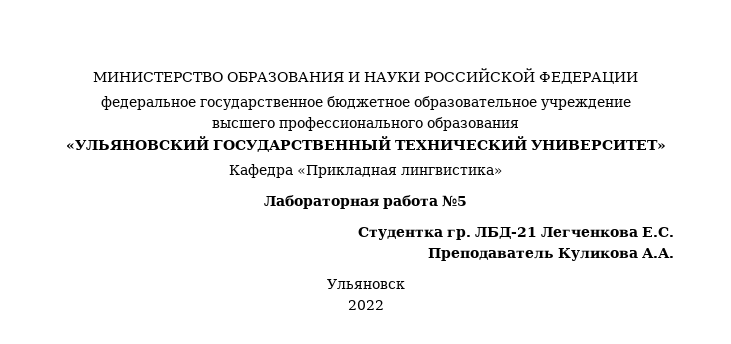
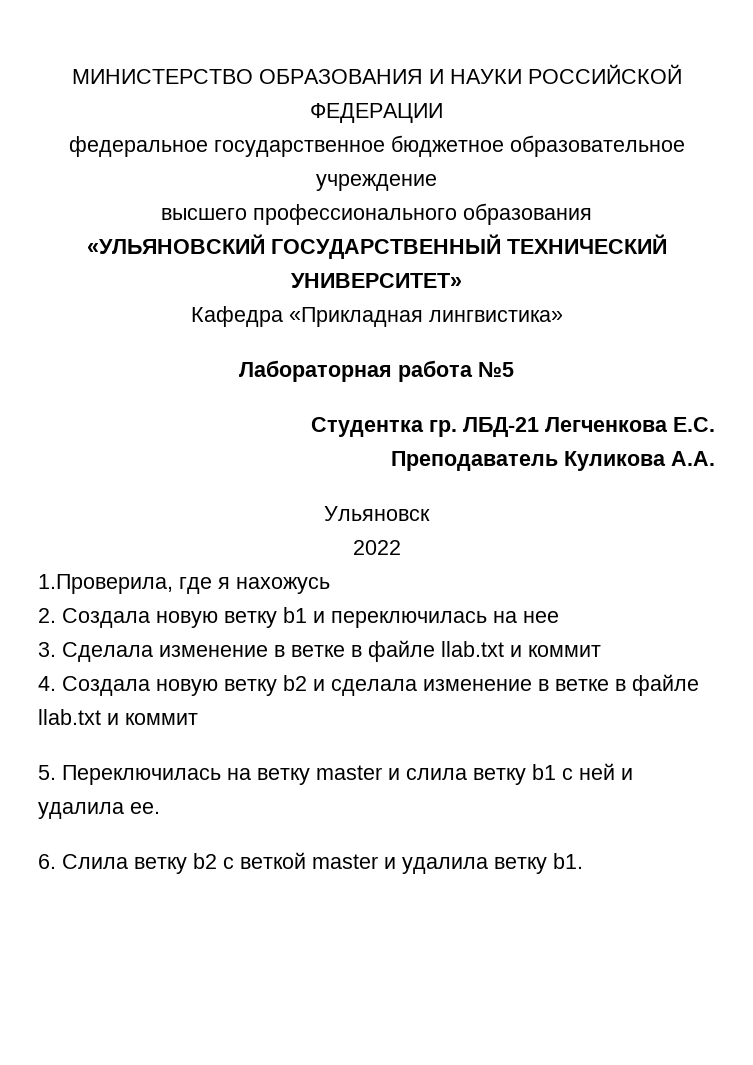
(384, 305) none -> [38,574,330,594] [38,607,559,628] [38,640,601,662] [38,674,699,696] [38,709,198,725] [38,763,633,785] [38,802,160,819] [38,852,583,874] // 1.Проверила, где я нахожусь // 2. Создала новую ветку b1 и переключилась на нее // 3. Сделала изменение в ветке в файле llab.txt и коммит // 4. Создала новую ветку b2 и сделала изменение в ветке в файле llab.txt и коммит // 5. Переключилась на ветку master и слила ветку b1 с ней и удалила ее. // 6. Слила ветку b2 с веткой master и удалила ветку b1.

